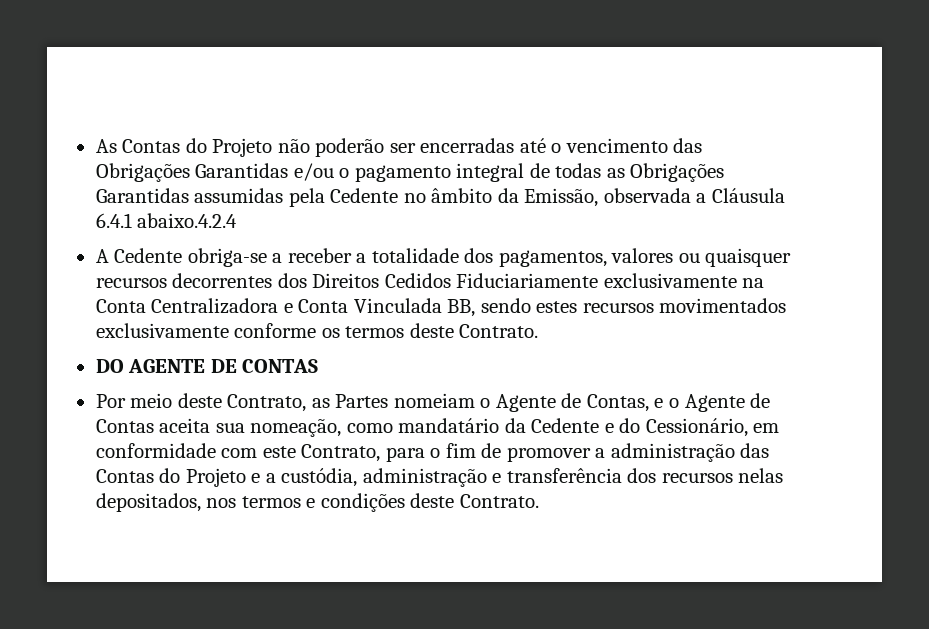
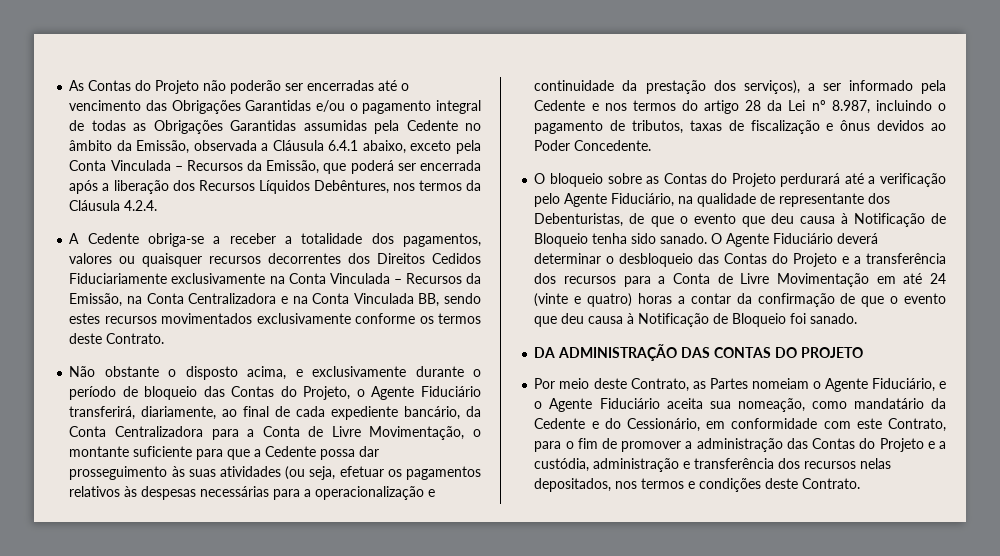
[137,213,238,228] abaixo.4.2.4 -> [362,140,482,154] [69,160,482,174] [69,180,481,194] [69,200,158,211] abaixo, exceto pela Conta Vinculada – Recursos da Emissão, que poderá ser encerrada após a liberação dos Recursos Líquidos Debêntures, nos termos da Cláusula 4.2.4.
(146, 306) none -> [329,273,481,284] [69,293,184,307] Vinculada – Recursos da Emissão, na Conta
(293, 308) none -> [292,296,308,304] na
[95,359,319,373] DO AGENTE DE CONTAS -> [69,366,481,380] [69,386,482,400] [69,406,481,420] [69,426,481,440] [69,446,380,460] [69,466,481,480] [69,486,436,500] [534,80,946,94] [534,100,946,114] [534,120,946,134] [534,140,652,151] [534,173,946,187] [534,193,891,207] [534,213,946,227] [534,233,879,247] [534,253,947,267] [534,273,946,287] [534,293,946,307] [534,313,858,327] [534,344,864,361] Não obstante o disposto acima, e exclusivamente durante o período de bloqueio das Contas do Projeto, o Agente Fiduciário transferirá, diariamente, ao final de cada expediente bancário, da Conta Centralizadora para a Conta de Livre Movimentação, o montante suficiente para que a Cedente possa dar prosseguimento às suas atividades (ou seja, efetuar os pagamentos relativos às despesas necessárias para a operacionalização e continuidade da prestação dos serviços), a ser informado pela Cedente e nos termos do artigo 28 da Lei nº 8.987, incluindo o pagamento de tributos, taxas de fiscalização e ônus devidos ao Poder Concedente. // O bloqueio sobre as Contas do Projeto perdurará até a verificação pelo Agente Fiduciário, na qualidade de representante dos Debenturistas, de que o evento que deu causa à Notificação de Bloqueio tenha sido sanado. O Agente Fiduciário deverá determinar o desbloqueio das Contas do Projeto e a transferência dos recursos para a Conta de Livre Movimentação em até 24 (vinte e quatro) horas a contar da confirmação de que o evento que deu causa à Notificação de Bloqueio foi sanado. // DA ADMINISTRAÇÃO DAS CONTAS DO PROJETO
[561,393,649,412] de Contas, -> [871,378,935,392] Fiduciário,
[750,393,771,408] [95,419,154,433] de Contas -> [599,398,660,409] Fiduciário

